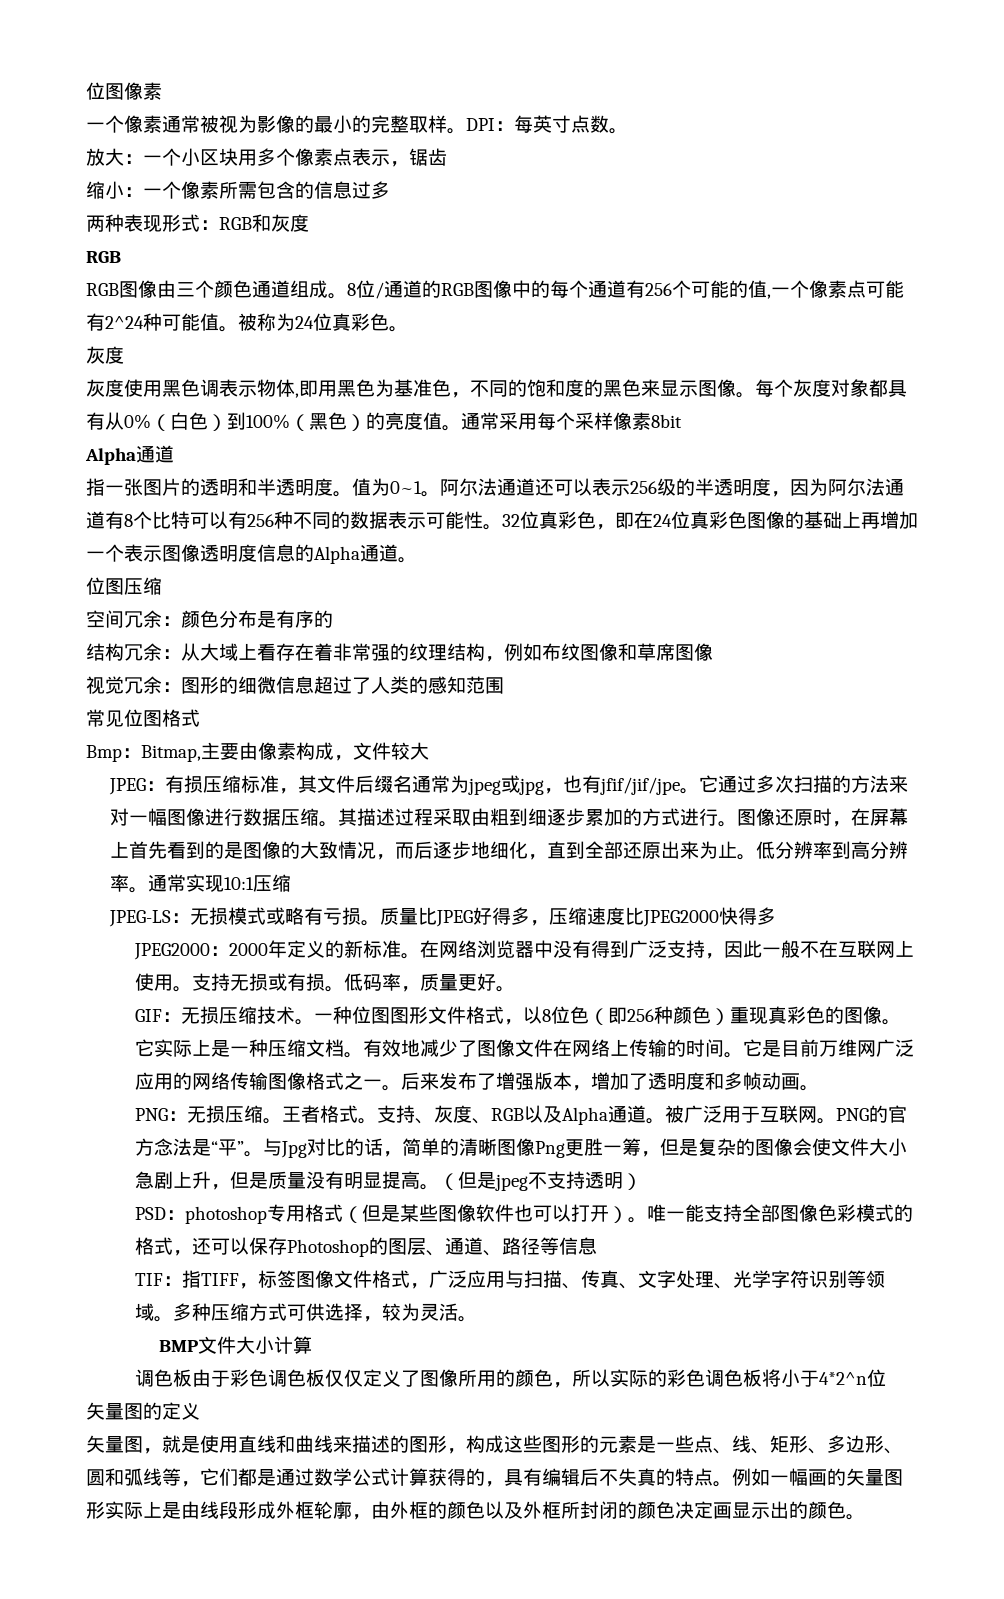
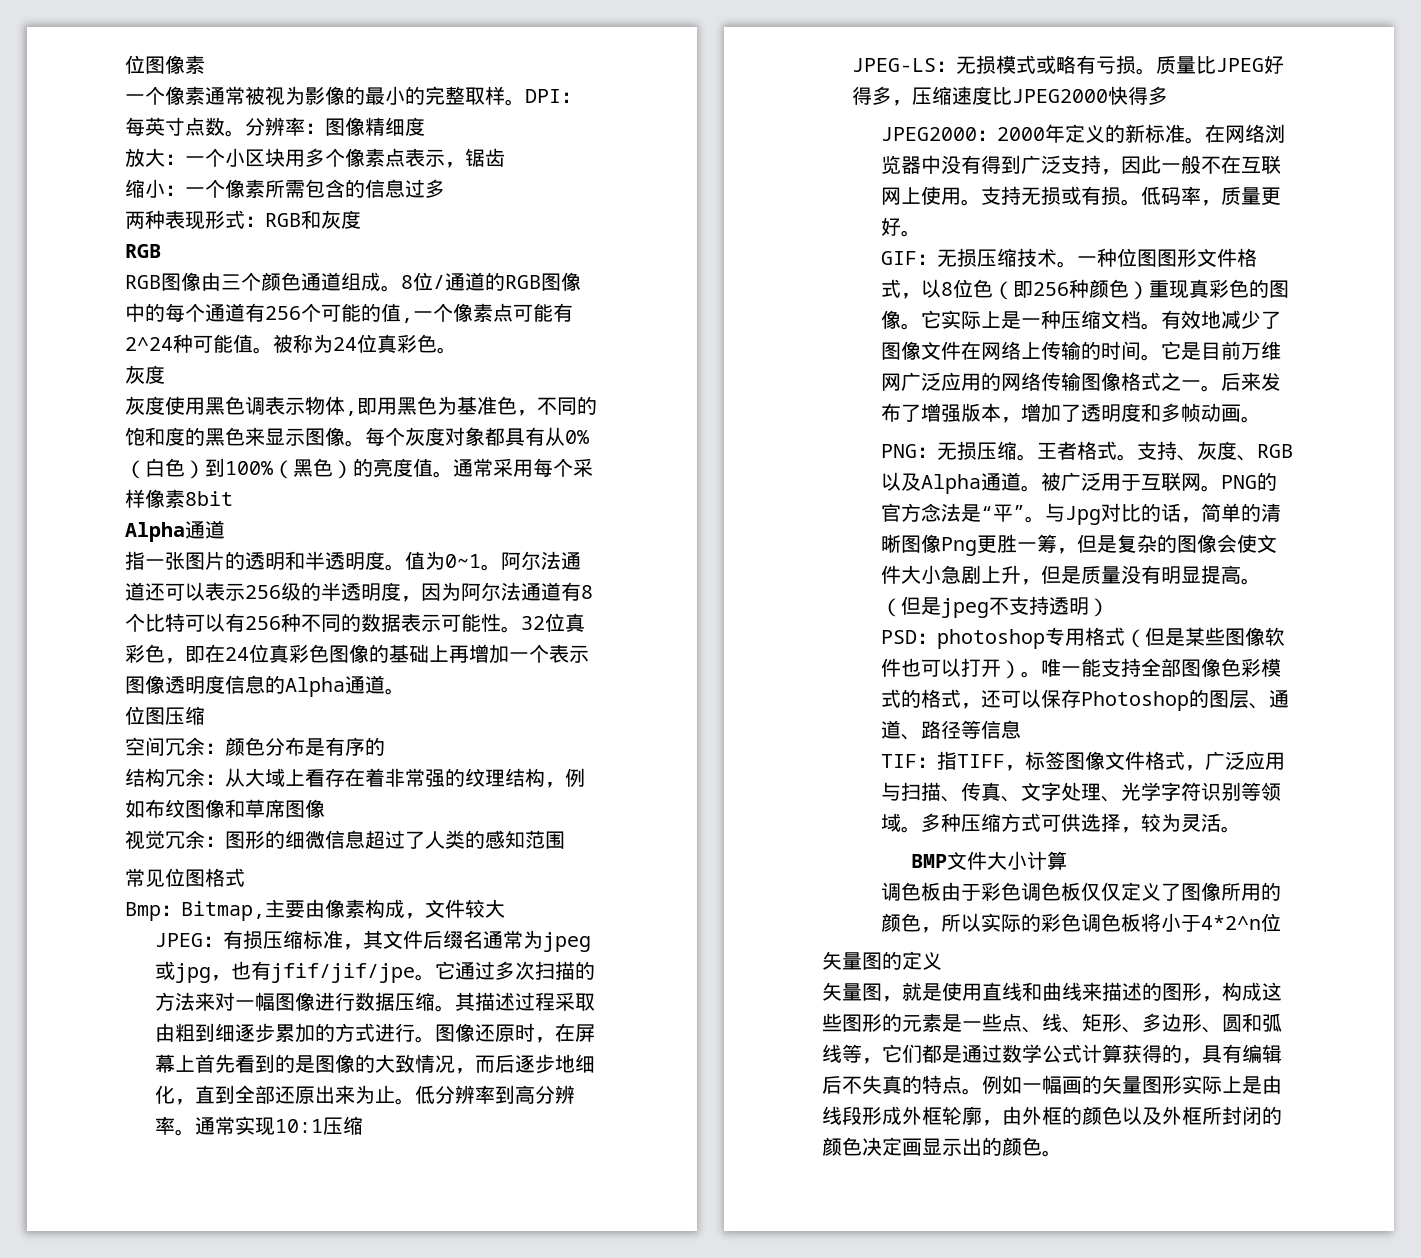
(628, 131) none -> [245,117,425,136] 分辨率：图像精细度

